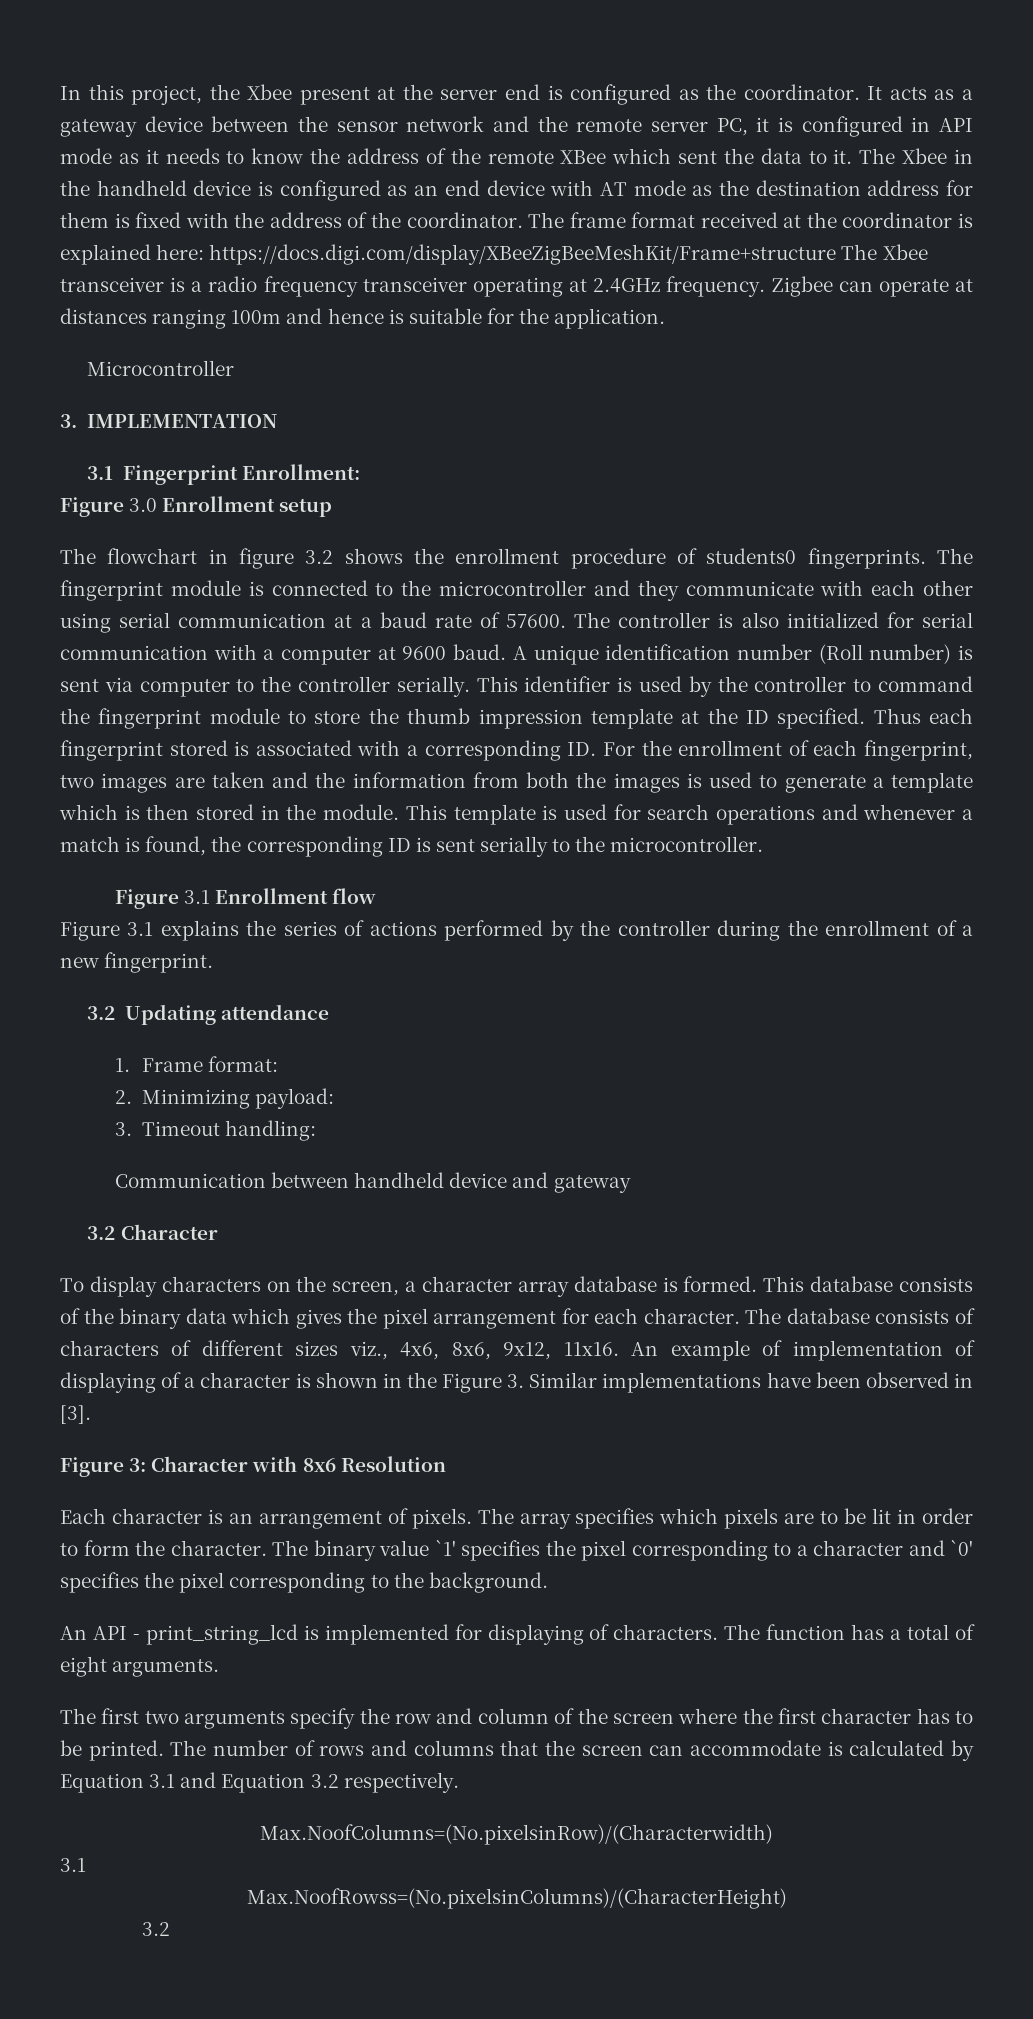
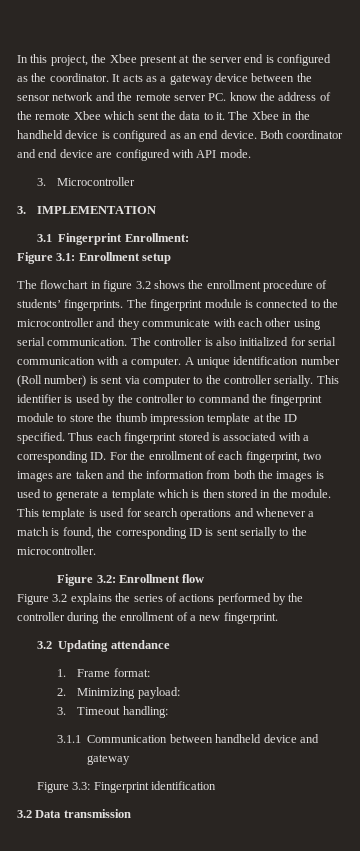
[716,116,973,137] [60,148,245,164] PC, it is configured in API mode as it needs to -> [208,93,227,101] PC.
[560,150,607,164] XBee -> [73,111,101,120] Xbee
[486,180,973,196] [60,212,973,228] [60,244,928,265] [60,276,974,297] [60,308,666,329] device with AT mode as the destination address for them is fixed with the address of the coordinator. The frame format received at the coordinator is explained here: https://docs.digi.com/display/XBeeZigBeeMeshKit/Frame+structure The Xbee transceiver is a radio frequency transceiver operating at 2.4GHz frequency. Zigbee can operate at distances ranging 100m and hence is suitable for the application. // -> [220,130,344,139] [17,149,251,161] [37,178,47,186] device. Both coordinator and end device are configured with API mode. // 3.
[129,498,158,512] 3.0 -> [56,253,76,261] 3.1:
[706,548,797,564] students0 -> [17,299,61,308] students’
[178,612,567,628] communication at a baud rate of 57600. -> [47,338,128,346] communication.
[281,644,507,665] computer at 9600 baud. -> [131,357,182,368] computer.
[184,890,211,904] 3.1 -> [96,575,116,583] 3.2:
[127,922,154,936] 3.1 -> [52,594,68,602] 3.2
(317, 1130) none -> [57,735,82,743] 3.1.1
[87,1224,218,1240] [60,1276,974,1297] [60,1308,975,1329] [60,1340,975,1361] [60,1372,973,1393] [60,1405,91,1424] [60,1456,446,1477] [60,1508,974,1529] [60,1540,973,1561] [60,1572,548,1593] [60,1624,975,1645] [60,1656,220,1677] [60,1708,974,1729] [60,1740,974,1761] [60,1772,459,1793] [260,1824,773,1845] [60,1858,86,1872] [246,1888,787,1909] [142,1922,171,1936] 3.2 Character // To display characters on the screen, a character array database is formed. This database consists of the binary data which gives the pixel arrangement for each character. The database consists of characters of different sizes viz., 4x6, 8x6, 9x12, 11x16. An example of implementation of displaying of a character is shown in the Figure 3. Similar implementations have been observed in [3]. // Figure 3: Character with 8x6 Resolution // Each character is an arrangement of pixels. The array specifies which pixels are to be lit in order to form the character. The binary value `1' specifies the pixel corresponding to a character and `0' specifies the pixel corresponding to the background. // An API - print_string_lcd is implemented for displaying of characters. The function has a total of eight arguments. // The first two arguments specify the row and column of the screen where the first character has to be printed. The number of rows and columns that the screen can accommodate is calculated by Equation 3.1 and Equation 3.2 respectively. // Max.NoofColumns=(No.pixelsinRow)/(Characterwidth) // 3.1 // Max.NoofRowss=(No.pixelsinColumns)/(CharacterHeight) // 3.2 -> [37,781,217,793] [17,809,131,818] Figure 3.3: Fingerprint identification // 3.2 Data transmission

